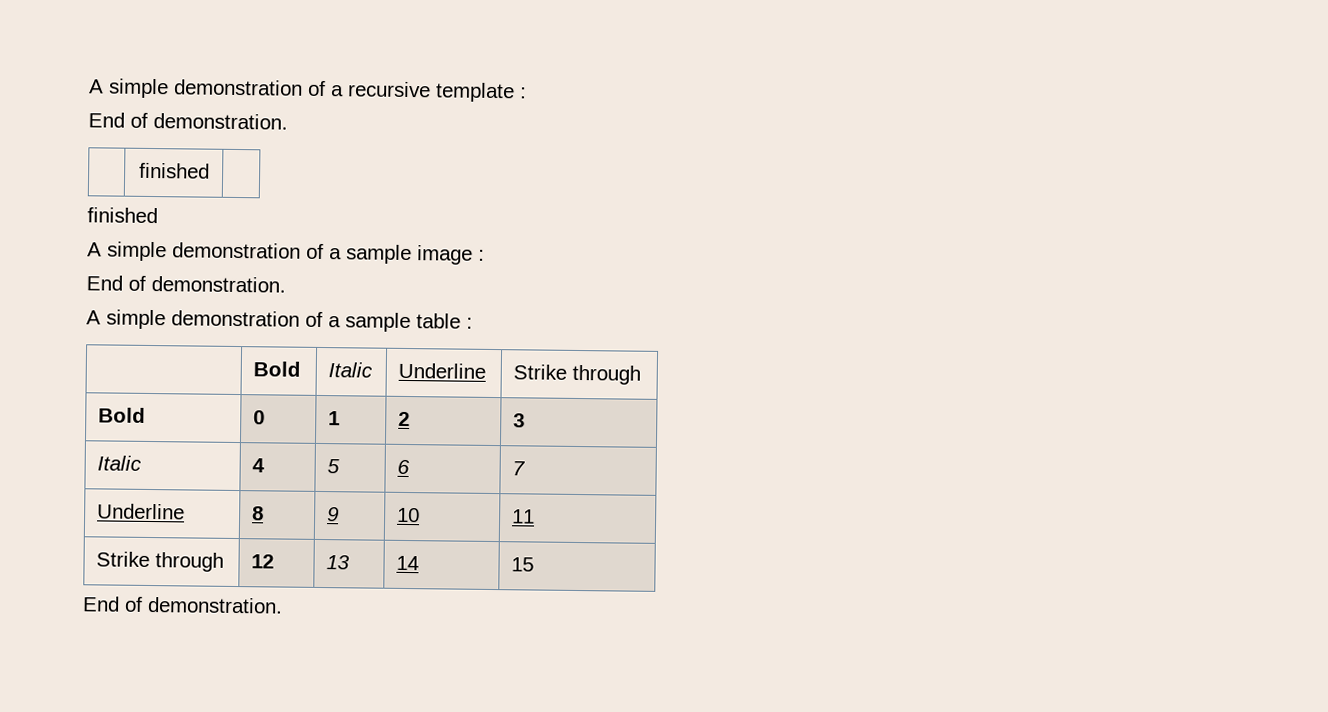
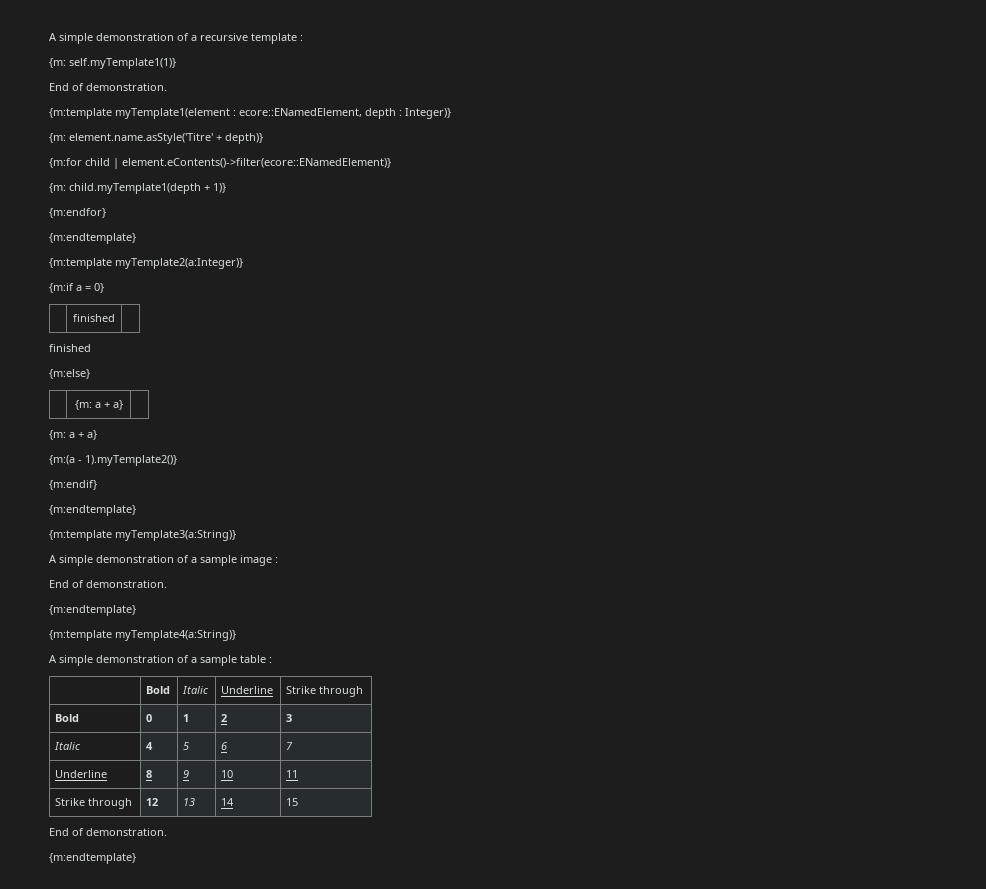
[88,112,288,130] [138,162,210,179] [87,207,158,224] // End of demonstration. // | finished | // finished -> [49,58,176,69] [49,83,167,91] [49,108,451,119] [49,133,263,144] [49,158,391,169] [49,183,226,194] [49,208,106,218] [49,233,136,244] [49,258,243,269] [49,283,104,293] [73,314,115,322] [49,344,91,352] [49,369,90,379] [74,400,123,410] [49,430,97,440] [49,455,177,466] [49,480,97,490] [49,505,136,516] [49,530,236,541] // {m: self.myTemplate1(1)} // End of demonstration. // {m:template myTemplate1(element : ecore::ENamedElement, depth : Integer)} // {m: element.name.asStyle('Titre' + depth)} // {m:for child | element.eContents()->filter(ecore::ENamedElement)} // {m: child.myTemplate1(depth + 1)} // {m:endfor} // {m:endtemplate} // {m:template myTemplate2(a:Integer)} // {m:if a = 0} // | finished | // finished // {m:else} // | {m: a + a} | // {m: a + a} // {m:(a - 1).myTemplate2()} // {m:endif} // {m:endtemplate} // {m:template myTemplate3(a:String)}
(286, 284) none -> [49,605,136,616] [49,630,236,641] // {m:endtemplate} // {m:template myTemplate4(a:String)}
(283, 605) none -> [49,853,136,864] // {m:endtemplate}

